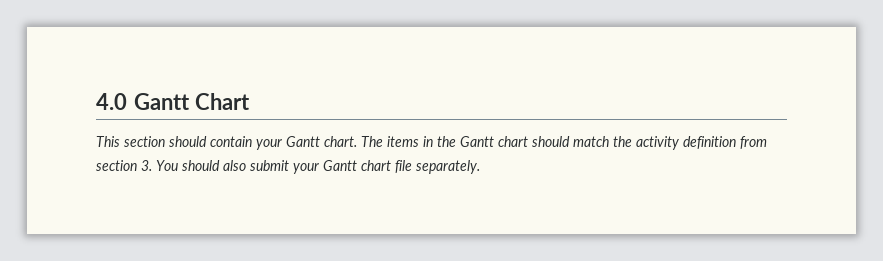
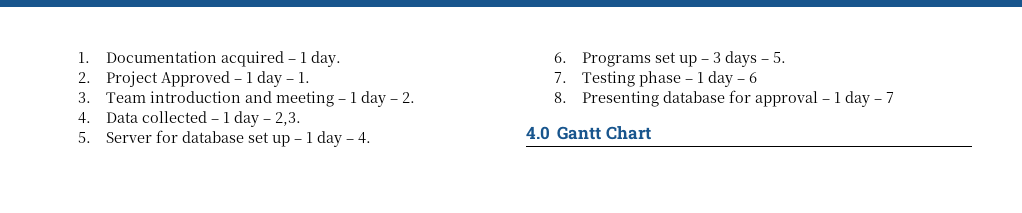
[96,93,250,110] [96,136,767,150] [96,160,480,174] 4.0 Gantt Chart // This section should contain your Gantt chart. The items in the Gantt chart should match the activity definition from section 3. You should also submit your Gantt chart file separately. -> [78,51,342,67] [78,71,311,87] [78,91,416,107] [78,111,302,127] [78,130,372,147] [554,51,787,67] [554,71,758,87] [554,90,895,107] [526,126,651,140] 1. Documentation acquired – 1 day. // 2. Project Approved – 1 day – 1. // 3. Team introduction and meeting – 1 day – 2. // 4. Data collected – 1 day – 2,3. // 5. Server for database set up – 1 day – 4. // 6. Programs set up – 3 days – 5. // 7. Testing phase – 1 day – 6 // 8. Presenting database for approval – 1 day – 7 // 4.0 Gantt Chart

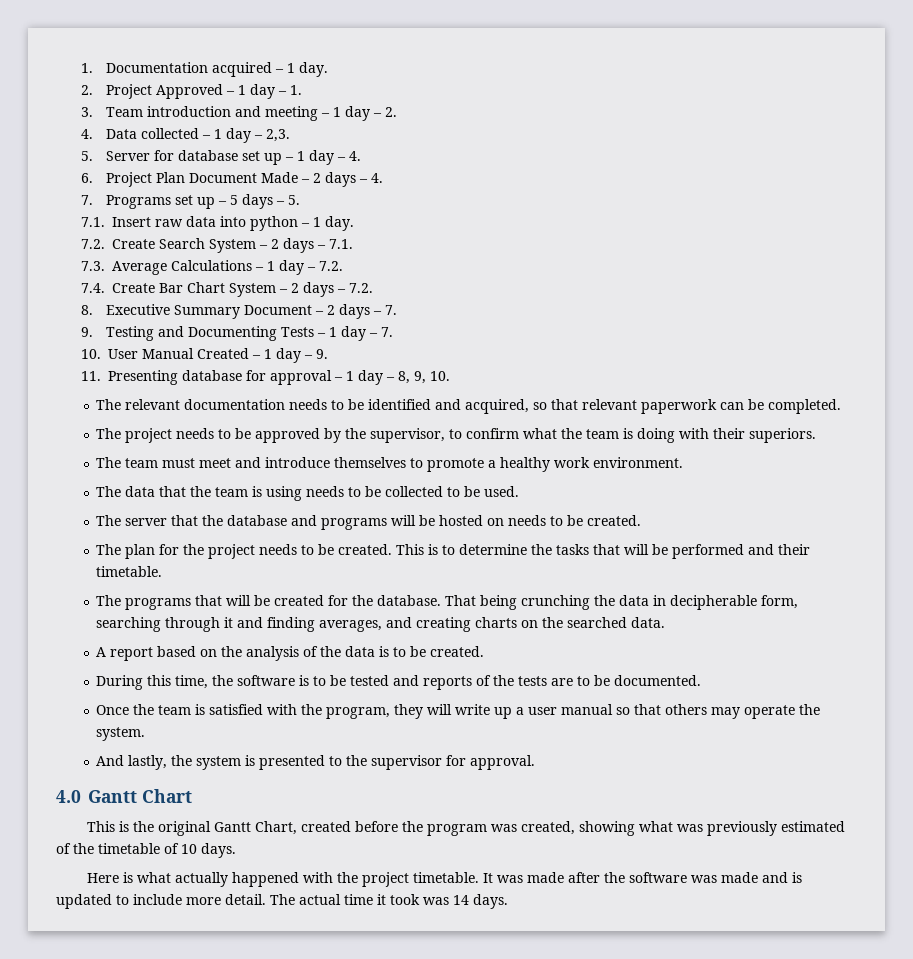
(568, 57) none -> [105,172,383,187] [80,195,93,205] Project Plan Document Made – 2 days – 4. // 7.
[713,52,722,63] 3 -> [229,195,238,205] 5
[554,71,758,87] [554,92,568,103] 7. Testing phase – 1 day – 6 // 8. -> [80,216,354,231] [80,238,353,253] [80,260,343,275] [80,282,373,297] [80,304,397,319] [80,326,393,341] [80,348,328,363] [80,371,101,381] 7.1. Insert raw data into python – 1 day. // 7.2. Create Search System – 2 days – 7.1. // 7.3. Average Calculations – 1 day – 7.2. // 7.4. Create Bar Chart System – 2 days – 7.2. // 8. Executive Summary Document – 2 days – 7. // 9. Testing and Documenting Tests – 1 day – 7. // 10. User Manual Created – 1 day – 9. // 11.
[886,92,895,103] [526,126,651,140] 7 // 4.0 Gantt Chart -> [397,371,450,384] [96,399,842,414] [96,428,817,443] [96,457,684,472] [96,486,520,501] [96,515,642,530] [96,544,811,559] [96,566,163,577] [96,595,799,610] [96,617,666,632] [96,646,485,661] [96,675,702,690] [96,704,821,719] [96,727,146,741] [96,755,536,770] [56,789,192,803] [87,821,846,836] [56,843,236,858] [87,872,803,887] [56,894,508,909] 8, 9, 10. // The relevant documentation needs to be identified and acquired, so that relevant paperwork can be completed. // The project needs to be approved by the supervisor, to confirm what the team is doing with their superiors. // The team must meet and introduce themselves to promote a healthy work environment. // The data that the team is using needs to be collected to be used. // The server that the database and programs will be hosted on needs to be created. // The plan for the project needs to be created. This is to determine the tasks that will be performed and their timetable. // The programs that will be created for the database. That being crunching the data in decipherable form, searching through it and finding averages, and creating charts on the searched data. // A report based on the analysis of the data is to be created. // During this time, the software is to be tested and reports of the tests are to be documented. // Once the team is satisfied with the program, they will write up a user manual so that others may operate the system. // And lastly, the system is presented to the supervisor for approval. // 4.0 Gantt Chart // This is the original Gantt Chart, created before the program was created, showing what was previously estimated of the timetable of 10 days. // Here is what actually happened with the project timetable. It was made after the software was made and is updated to include more detail. The actual time it took was 14 days.

